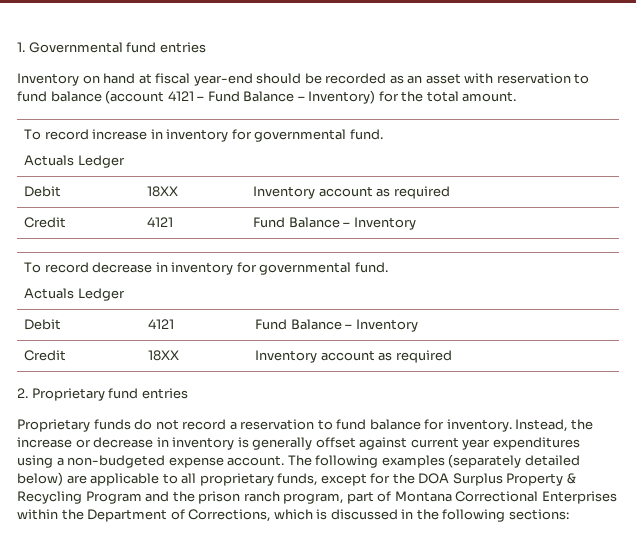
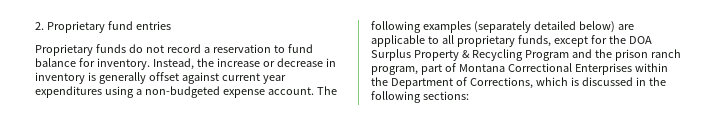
[17,42,206,53] [17,73,590,86] [17,90,517,104] [24,129,383,142] [24,155,125,168] [24,186,62,197] [147,186,179,197] [253,186,450,199] [24,217,67,228] [147,217,174,227] [253,217,416,230] [24,262,388,275] [24,288,125,301] [24,319,62,330] [148,319,175,329] [255,319,418,332] [24,350,67,361] [148,350,180,361] [255,350,452,363] 1. Governmental fund entries // Inventory on hand at fiscal year-end should be recorded as an asset with reservation to fund balance (account 4121 – Fund Balance – Inventory) for the total amount. // To record increase in inventory for governmental fund. // Actuals Ledger // Debit | 18XX | Inventory account as required // Credit | 4121 | Fund Balance – Inventory // To record decrease in inventory for governmental fund. // Actuals Ledger // Debit | 4121 | Fund Balance – Inventory // Credit | 18XX | Inventory account as required // -> (35, 26) none

